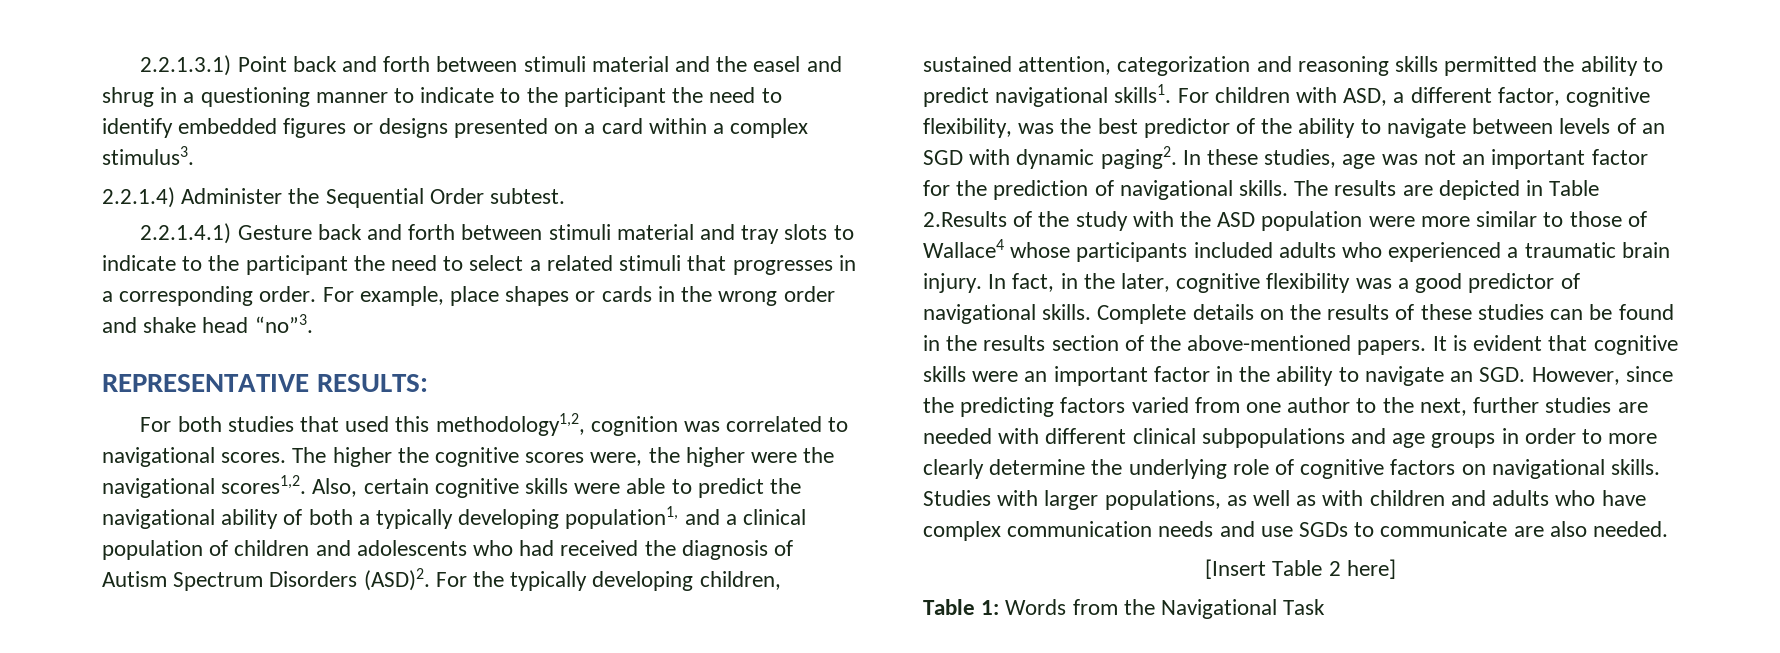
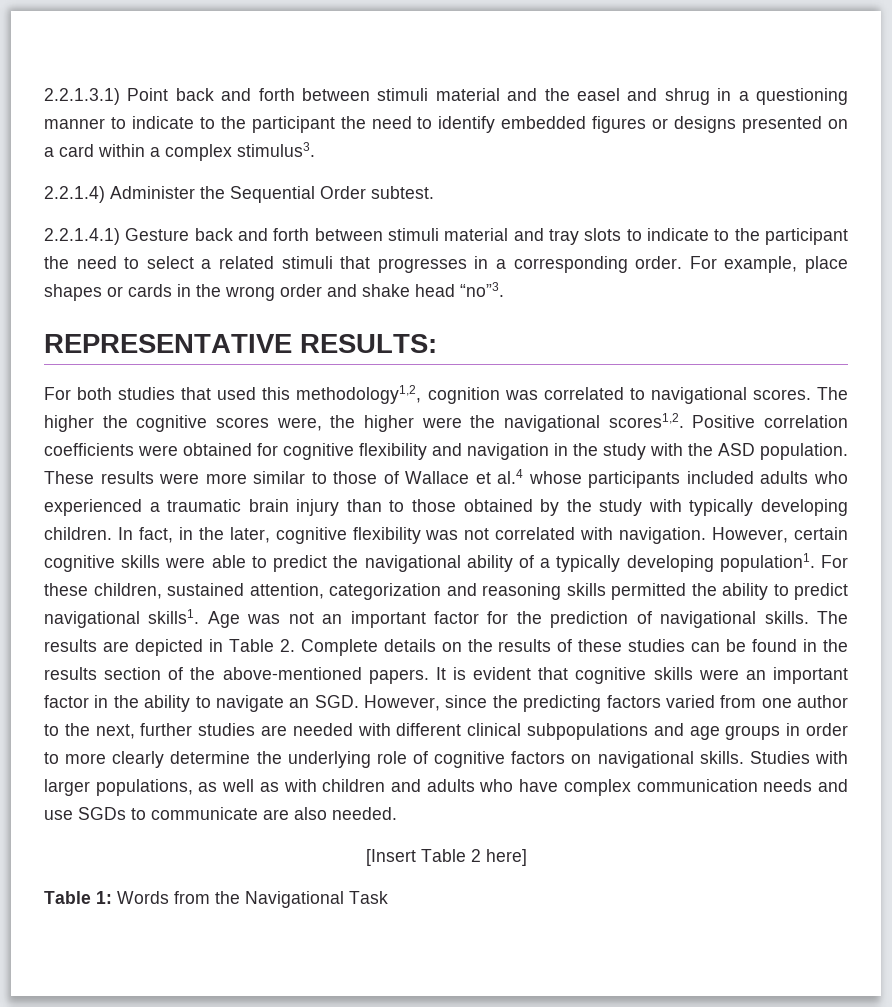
[312,478,358,497] Also, -> [692,415,848,428] [44,443,848,460] [44,469,848,488] [44,499,848,516] [44,527,789,544] Positive correlation coefficients were obtained for cognitive flexibility and navigation in the study with the ASD population. These results were more similar to those of Wallace et al.4 whose participants included adults who experienced a traumatic brain injury than to those obtained by the study with typically developing children. In fact, in the later, cognitive flexibility was not correlated with navigation. However,
[308,509,353,525] both -> (534, 561) none
[565,506,807,529] [102,540,794,560] [102,568,694,591] population1, and a clinical population of children and adolescents who had received the diagnosis of Autism Spectrum Disorders (ASD)2. For the typically developing -> [719,553,848,572] [44,583,88,596] population1. For these
[1177,87,1651,107] [923,118,1665,138] [923,146,1376,169] For children with ASD, a different factor, cognitive flexibility, was the best predictor of the ability to navigate between levels of an SGD with dynamic paging2. In these studies, age -> [207,611,240,628] Age
[923,211,1647,231] [923,239,1670,262] [923,273,1580,293] [923,304,1092,324] 2.Results of the study with the ASD population were more similar to those of Wallace4 whose participants included adults who experienced a traumatic brain injury. In fact, in the later, cognitive flexibility was a good predictor of navigational skills. -> [279,639,295,652] 2.

